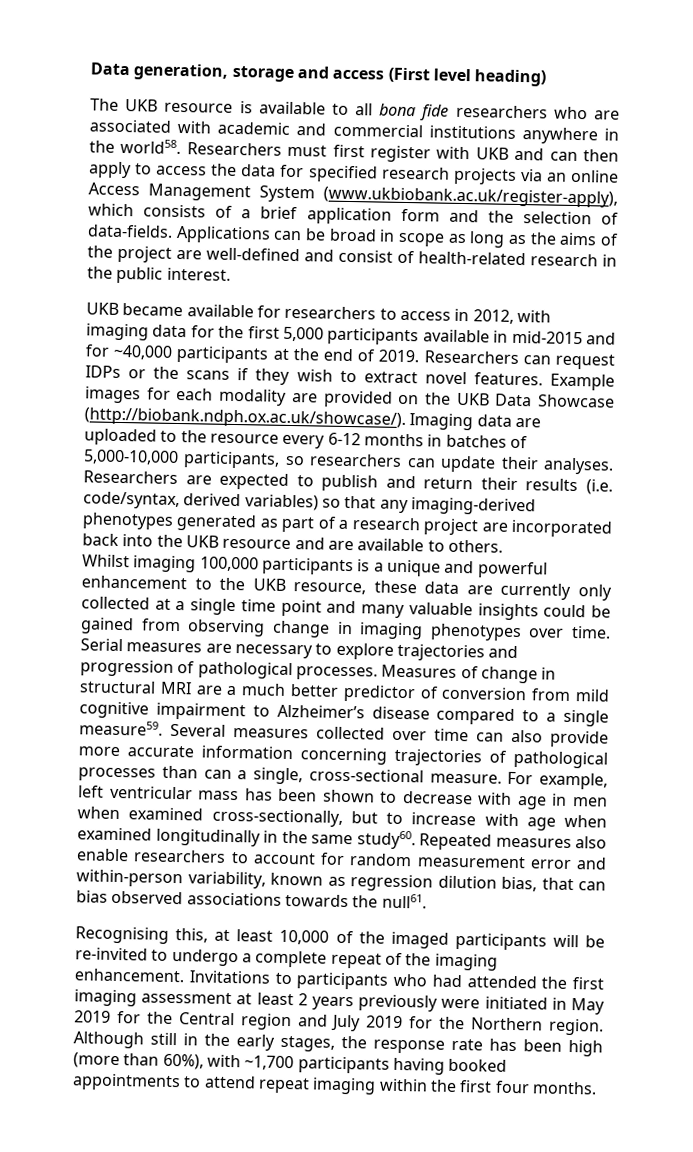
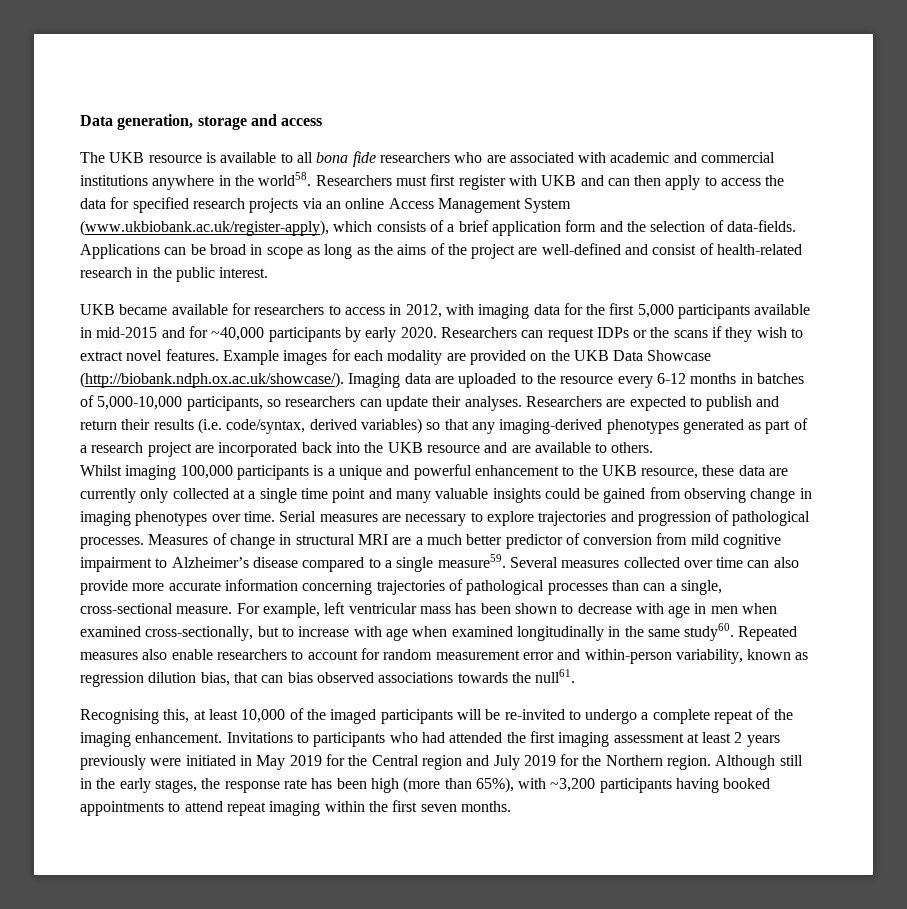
[387,67,547,87] (First level heading) -> (323, 122) none
[272,348,420,363] at the end of 2019. -> [344,327,437,342] by early 2020.
[162,1053,295,1071] 60%), with ~1,700 -> [475,777,596,793] 65%), with ~3,200
[494,1080,530,1094] four -> [420,804,457,812] seven

